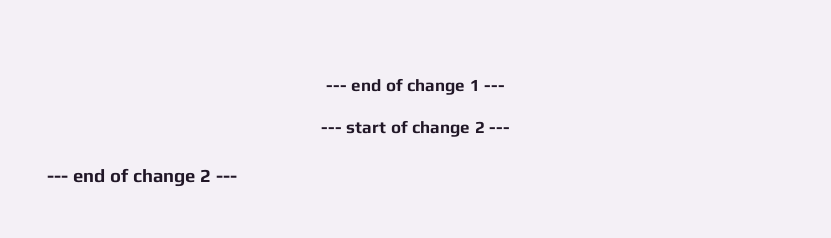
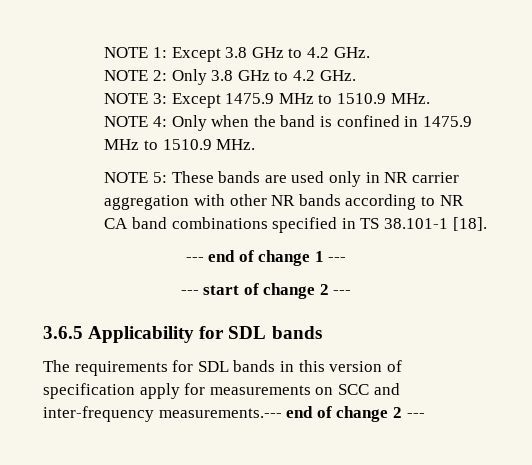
(325, 88) none -> [104,47,370,62] [104,69,356,85] [104,93,430,108] [104,115,472,131] [104,139,256,150] [104,171,459,187] [104,194,464,210] [104,217,487,233] NOTE 1: Except 3.8 GHz to 4.2 GHz. // NOTE 2: Only 3.8 GHz to 4.2 GHz. // NOTE 3: Except 1475.9 MHz to 1510.9 MHz. // NOTE 4: Only when the band is confined in 1475.9 MHz to 1510.9 MHz. // NOTE 5: These bands are used only in NR carrier aggregation with other NR bands according to NR CA band combinations specified in TS 38.101-1 [18]. //
[47,175,68,182] --- -> [43,326,322,343] [43,360,402,376] [43,383,400,399] [43,406,282,422] 3.6.5 Applicability for SDL bands // The requirements for SDL bands in this version of specification apply for measurements on SCC and inter-frequency measurements.---

